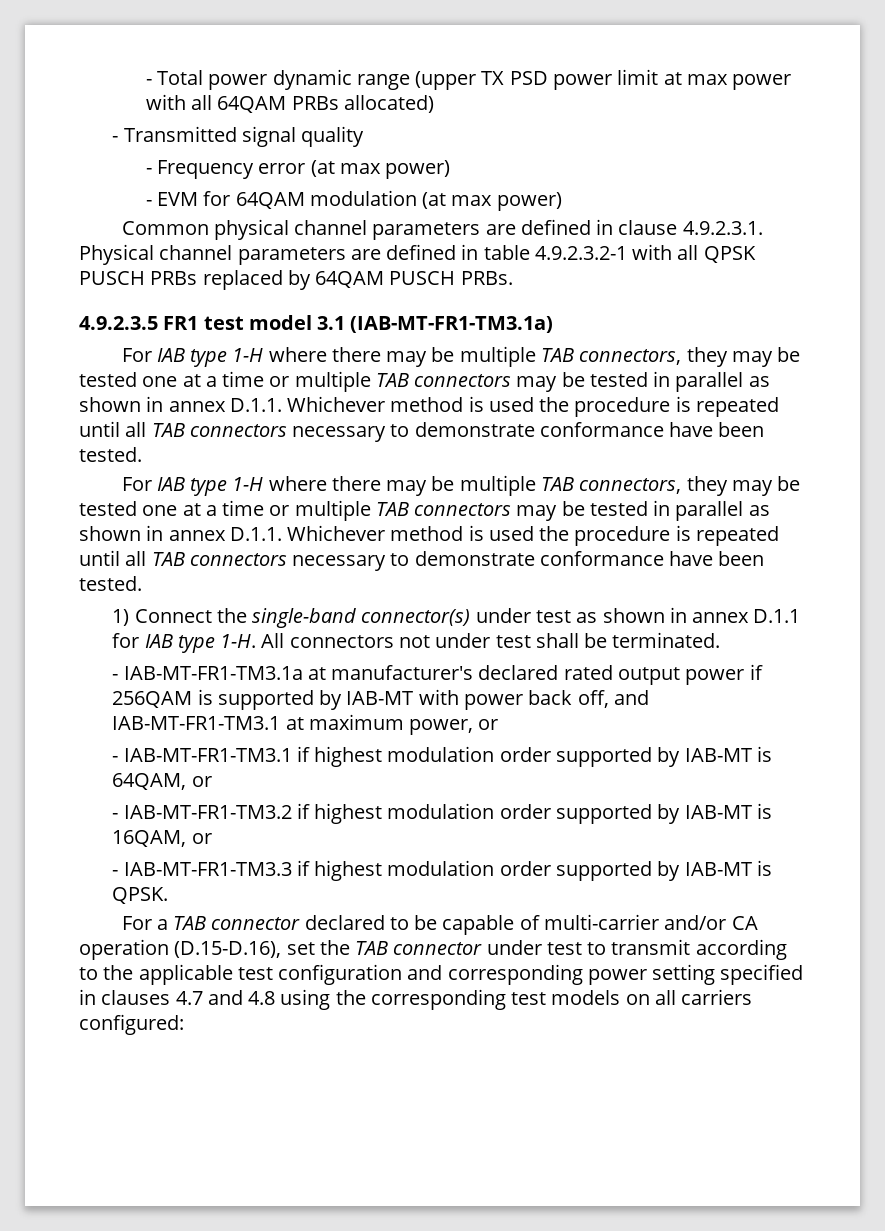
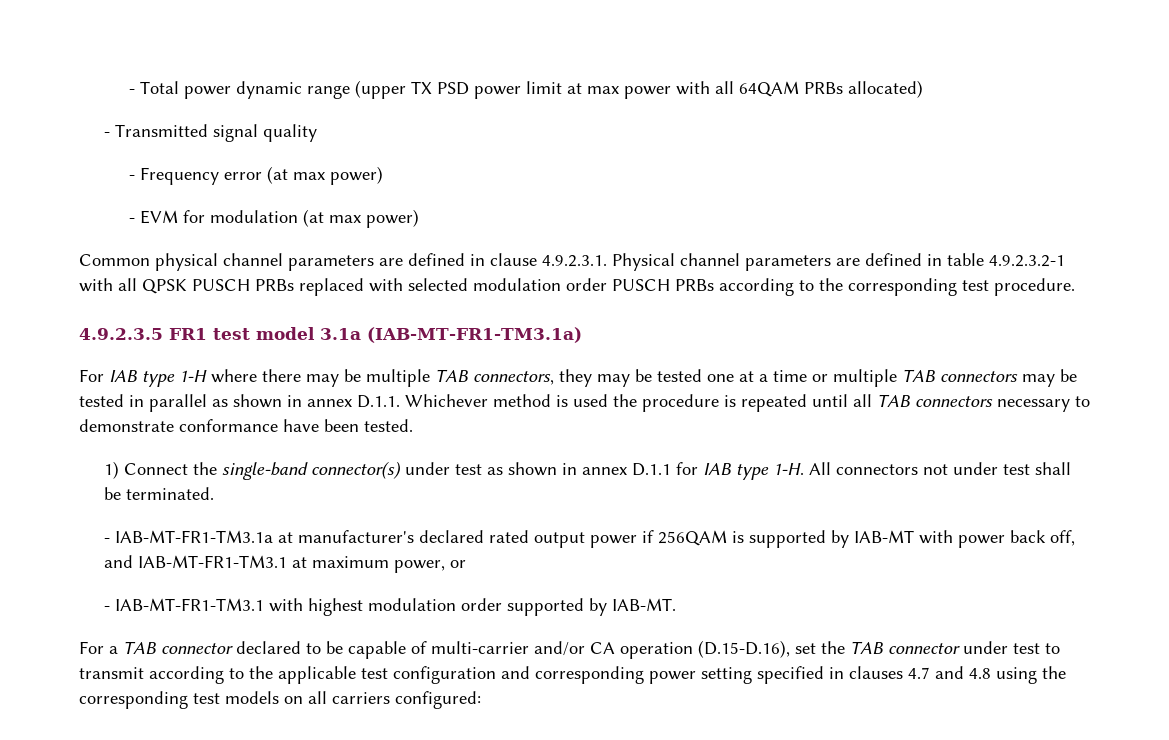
[235,192,305,209] 64QAM -> (206, 216) none
[287,270,513,290] by 64QAM PUSCH PRBs. -> [369,278,1075,296] with selected modulation order PUSCH PRBs according to the corresponding test procedure.
[317,316,346,330] 3.1 -> [320,328,361,340] 3.1a
[121,475,801,496] [79,500,770,521] [79,525,779,546] [79,550,765,571] [79,576,142,591] // For IAB type 1-H where there may be multiple TAB connectors, they may be tested one at a time or multiple TAB connectors may be tested in parallel as shown in annex D.1.1. Whichever method is used the procedure is repeated until all TAB connectors necessary to demonstrate conformance have been tested. -> (413, 425) none
[296,746,772,767] [112,773,212,790] [112,803,772,824] [112,830,212,847] [112,860,772,881] [112,887,169,904] if highest modulation order supported by IAB-MT is 64QAM, or // - IAB-MT-FR1-TM3.2 if highest modulation order supported by IAB-MT is 16QAM, or // - IAB-MT-FR1-TM3.3 if highest modulation order supported by IAB-MT is QPSK. -> [269,598,677,616] with highest modulation order supported by IAB-MT.

